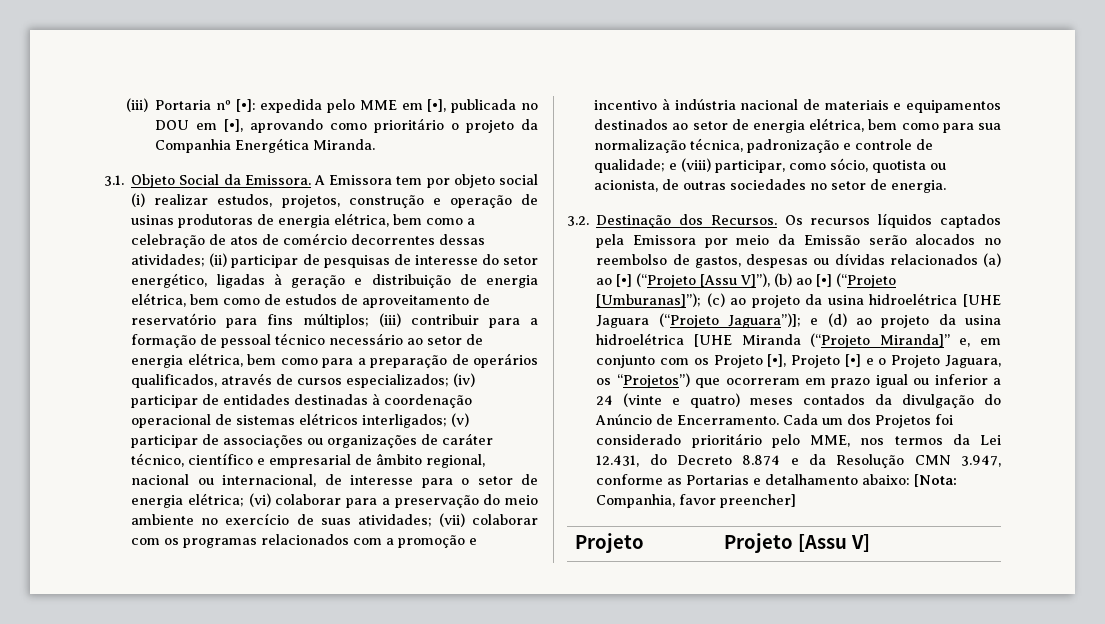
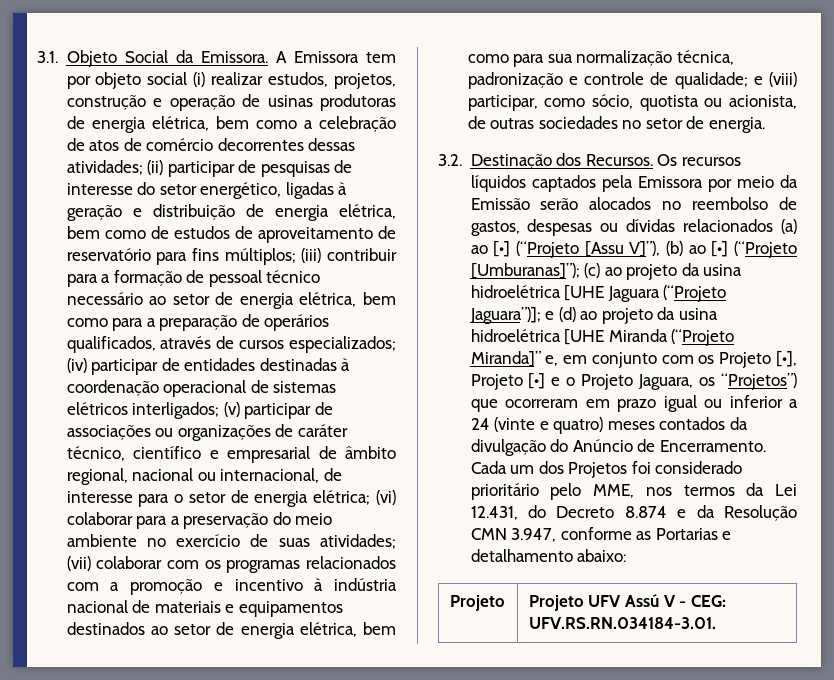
[125,98,538,113] [155,118,538,133] [155,138,376,153] (iii) Portaria nº [•]: expedida pelo MME em [•], publicada no DOU em [•], aprovando como prioritário o projeto da Companhia Energética Miranda. // -> (37, 57) none
[914,474,958,487] [596,494,797,508] [575,533,645,553] [724,533,871,553] [Nota: Companhia, favor preencher] // Projeto | Projeto [Assu V] -> [449,595,505,611] [528,594,726,611] [528,617,716,629] // Projeto | Projeto UFV Assú V - CEG: UFV.RS.RN.034184-3.01.

